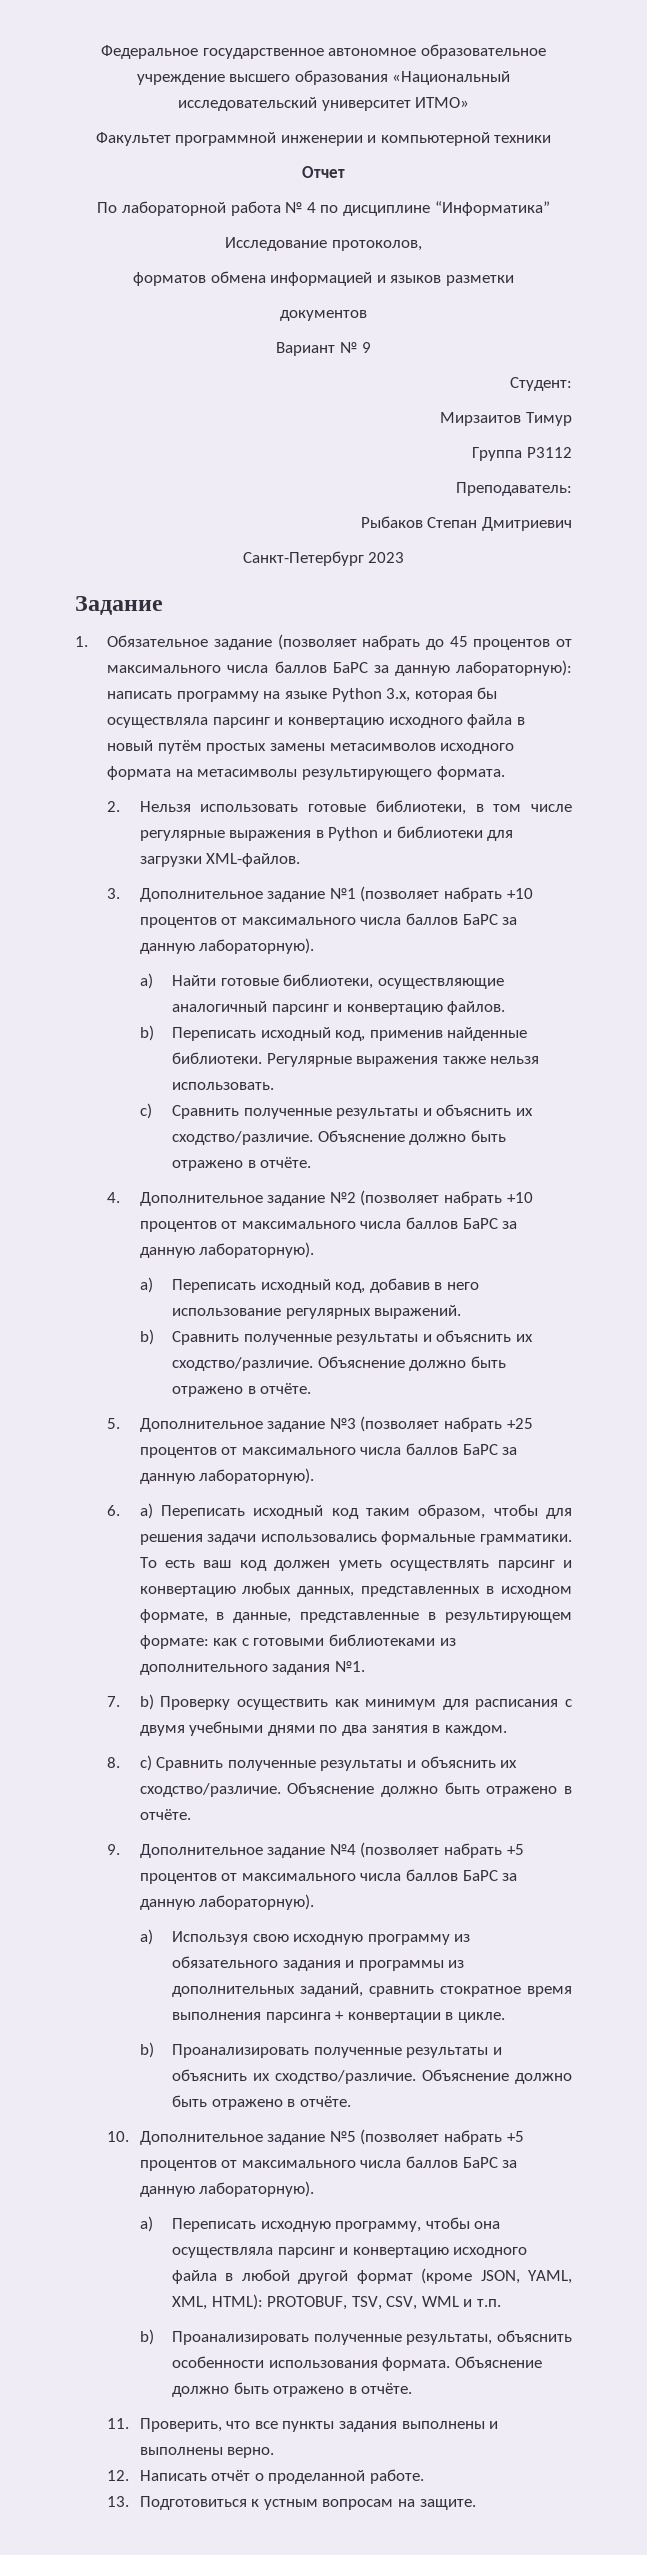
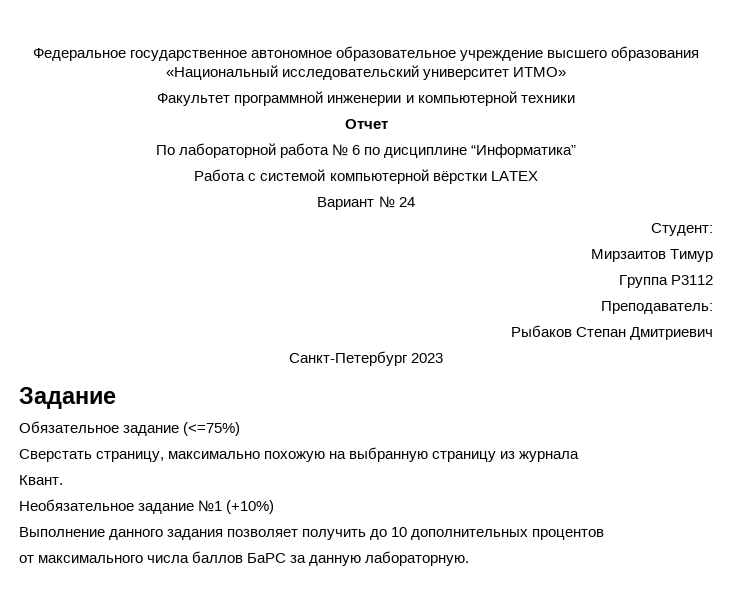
[306,202,316,213] 4 -> [352,145,361,155] 6
[225,237,422,251] [133,271,514,286] [280,310,367,321] Исследование протоколов, // форматов обмена информацией и языков разметки // документов -> [194,169,538,184] Работа с системой компьютерной вёрстки LATEX
[361,342,371,353] 9 -> [398,197,415,207] 24
[75,636,88,647] 1. -> (116, 398) none
[277,634,572,650] [107,660,572,676] [107,687,498,702] [107,714,525,728] [107,740,515,754] [107,766,505,780] [107,800,572,815] [139,826,514,841] [139,853,301,867] [107,886,533,902] [139,913,518,928] [139,938,315,954] [139,973,504,989] [171,1001,506,1015] [139,1025,528,1041] [171,1052,540,1067] [171,1082,274,1090] [139,1103,533,1119] [171,1130,506,1145] [171,1157,312,1171] [107,1190,533,1206] [139,1217,518,1232] [139,1242,315,1258] [139,1277,479,1293] [171,1305,462,1319] [139,1329,533,1345] [171,1356,506,1371] [171,1383,312,1397] [107,1416,533,1432] [139,1443,518,1458] [139,1468,315,1484] [107,1503,572,1519] [139,1531,572,1545] [139,1557,572,1571] [139,1582,572,1597] [139,1609,572,1623] [139,1634,456,1649] [139,1661,365,1675] [107,1694,572,1710] [139,1721,507,1736] [107,1755,518,1771] [139,1782,572,1797] [139,1809,191,1820] [107,1842,524,1858] [139,1869,518,1884] [139,1894,315,1910] [139,1929,471,1945] [171,1956,465,1971] [171,1983,572,1997] [171,2011,505,2023] [139,2042,502,2058] [171,2069,572,2084] [171,2095,351,2110] [107,2129,524,2145] [139,2156,518,2171] [139,2181,315,2197] [139,2216,501,2232] [171,2247,528,2258] [171,2268,572,2284] [171,2294,502,2310] [139,2329,572,2345] [171,2356,542,2371] [171,2382,413,2397] [107,2418,499,2432] [139,2447,275,2458] [107,2469,424,2484] [107,2496,476,2510] (позволяет набрать до 45 процентов от максимального числа баллов БаРС за данную лабораторную): написать программу на языке Python 3.x, которая бы осуществляла парсинг и конвертацию исходного файла в новый путём простых замены метасимволов исходного формата на метасимволы результирующего формата. // 2. Нельзя использовать готовые библиотеки, в том числе регулярные выражения в Python и библиотеки для загрузки XML-файлов. // 3. Дополнительное задание №1 (позволяет набрать +10 процентов от максимального числа баллов БаРС за данную лабораторную). // a) Найти готовые библиотеки, осуществляющие аналогичный парсинг и конвертацию файлов. // b) Переписать исходный код, применив найденные библиотеки. Регулярные выражения также нельзя использовать. // c) Сравнить полученные результаты и объяснить их сходство/различие. Объяснение должно быть отражено в отчёте. // 4. Дополнительное задание №2 (позволяет набрать +10 процентов от максимального числа баллов БаРС за данную лабораторную). // a) Переписать исходный код, добавив в него использование регулярных выражений. // b) Сравнить полученные результаты и объяснить их сходство/различие. Объяснение должно быть отражено в отчёте. // 5. Дополнительное задание №3 (позволяет набрать +25 процентов от максимального числа баллов БаРС за данную лабораторную). // 6. а) Переписать исходный код таким образом, чтобы для решения задачи использовались формальные грамматики. То есть ваш код должен уметь осуществлять парсинг и конвертацию любых данных, представленных в исходном формате, в данные, представленные в результирующем формате: как с готовыми библиотеками из дополнительного задания №1. // 7. b) Проверку осуществить как минимум для расписания с двумя учебными днями по два занятия в каждом. // 8. с) Сравнить полученные результаты и объяснить их сходство/различие. Объяснение должно быть отражено в отчёте. // 9. Дополнительное задание №4 (позволяет набрать +5 процентов от максимального числа баллов БаРС за данную лабораторную). // a) Используя свою исходную программу из обязательного задания и программы из дополнительных заданий, сравнить стократное время выполнения парсинга + конвертации в цикле. // b) Проанализировать полученные результаты и объяснить их сходство/различие. Объяснение должно быть отражено в отчёте. // 10. Дополнительное задание №5 (позволяет набрать +5 процентов от максимального числа баллов БаРС за данную лабораторную). // a) Переписать исходную программу, чтобы она осуществляла парсинг и конвертацию исходного файла в любой другой формат (кроме JSON, YAML, XML, HTML): PROTOBUF, TSV, CSV, WML и т.п. // b) Проанализировать полученные результаты, объяснить особенности использования формата. Объяснение должно быть отражено в отчёте. // 11. Проверить, что все пункты задания выполнены и выполнены верно. // 12. Написать отчёт о проделанной работе. // 13. Подготовиться к устным вопросам на защите. -> [183,422,241,436] [19,447,580,462] [19,475,63,485] [19,499,275,514] [19,527,605,540] [19,551,470,566] (<=75%) // Сверстать страницу, максимально похожую на выбранную страницу из журнала // Квант. // Необязательное задание №1 (+10%) // Выполнение данного задания позволяет получить до 10 дополнительных процентов // от максимального числа баллов БаРС за данную лабораторную.

